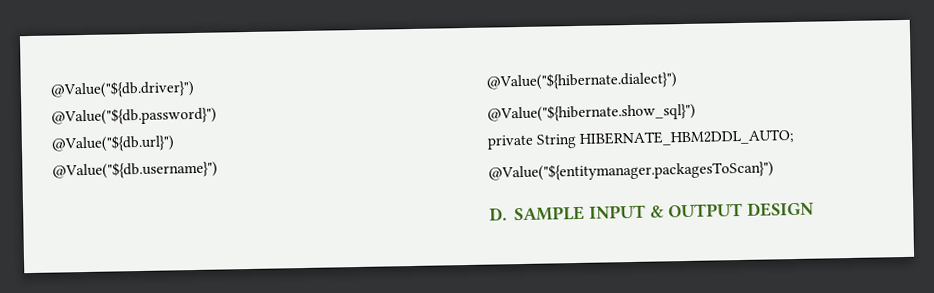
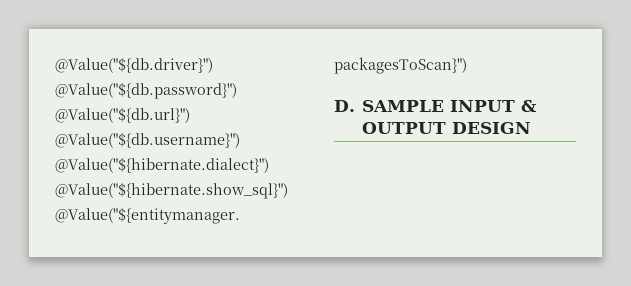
[487,128,795,150] // private String HIBERNATE_HBM2DDL_AUTO; -> (288, 191) none

